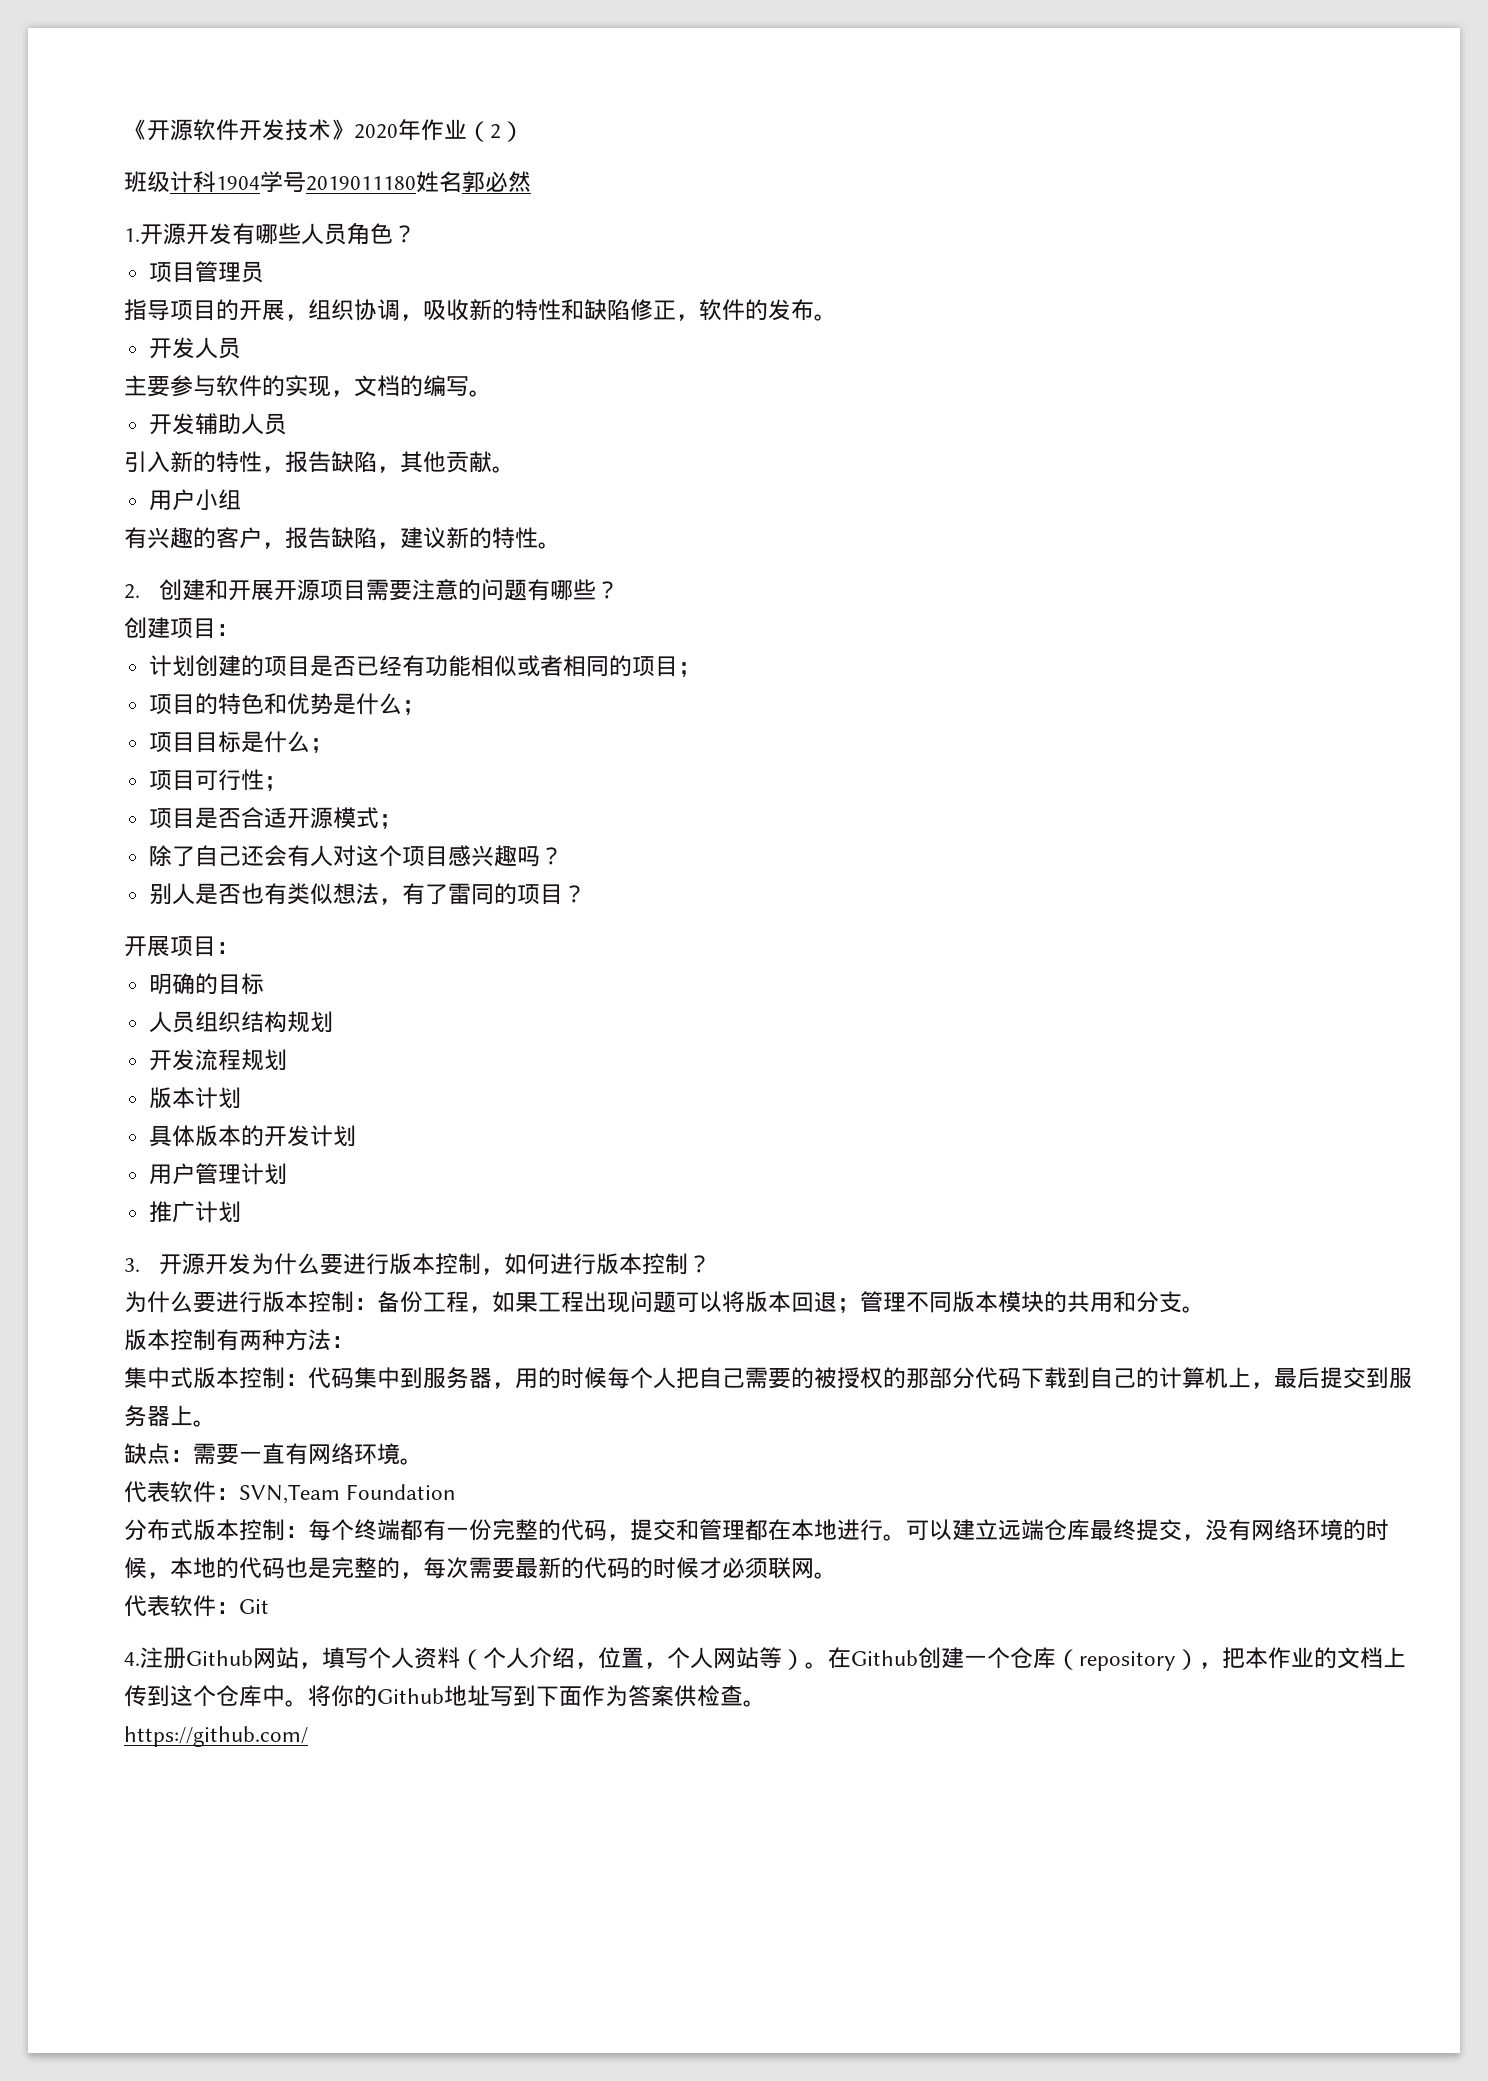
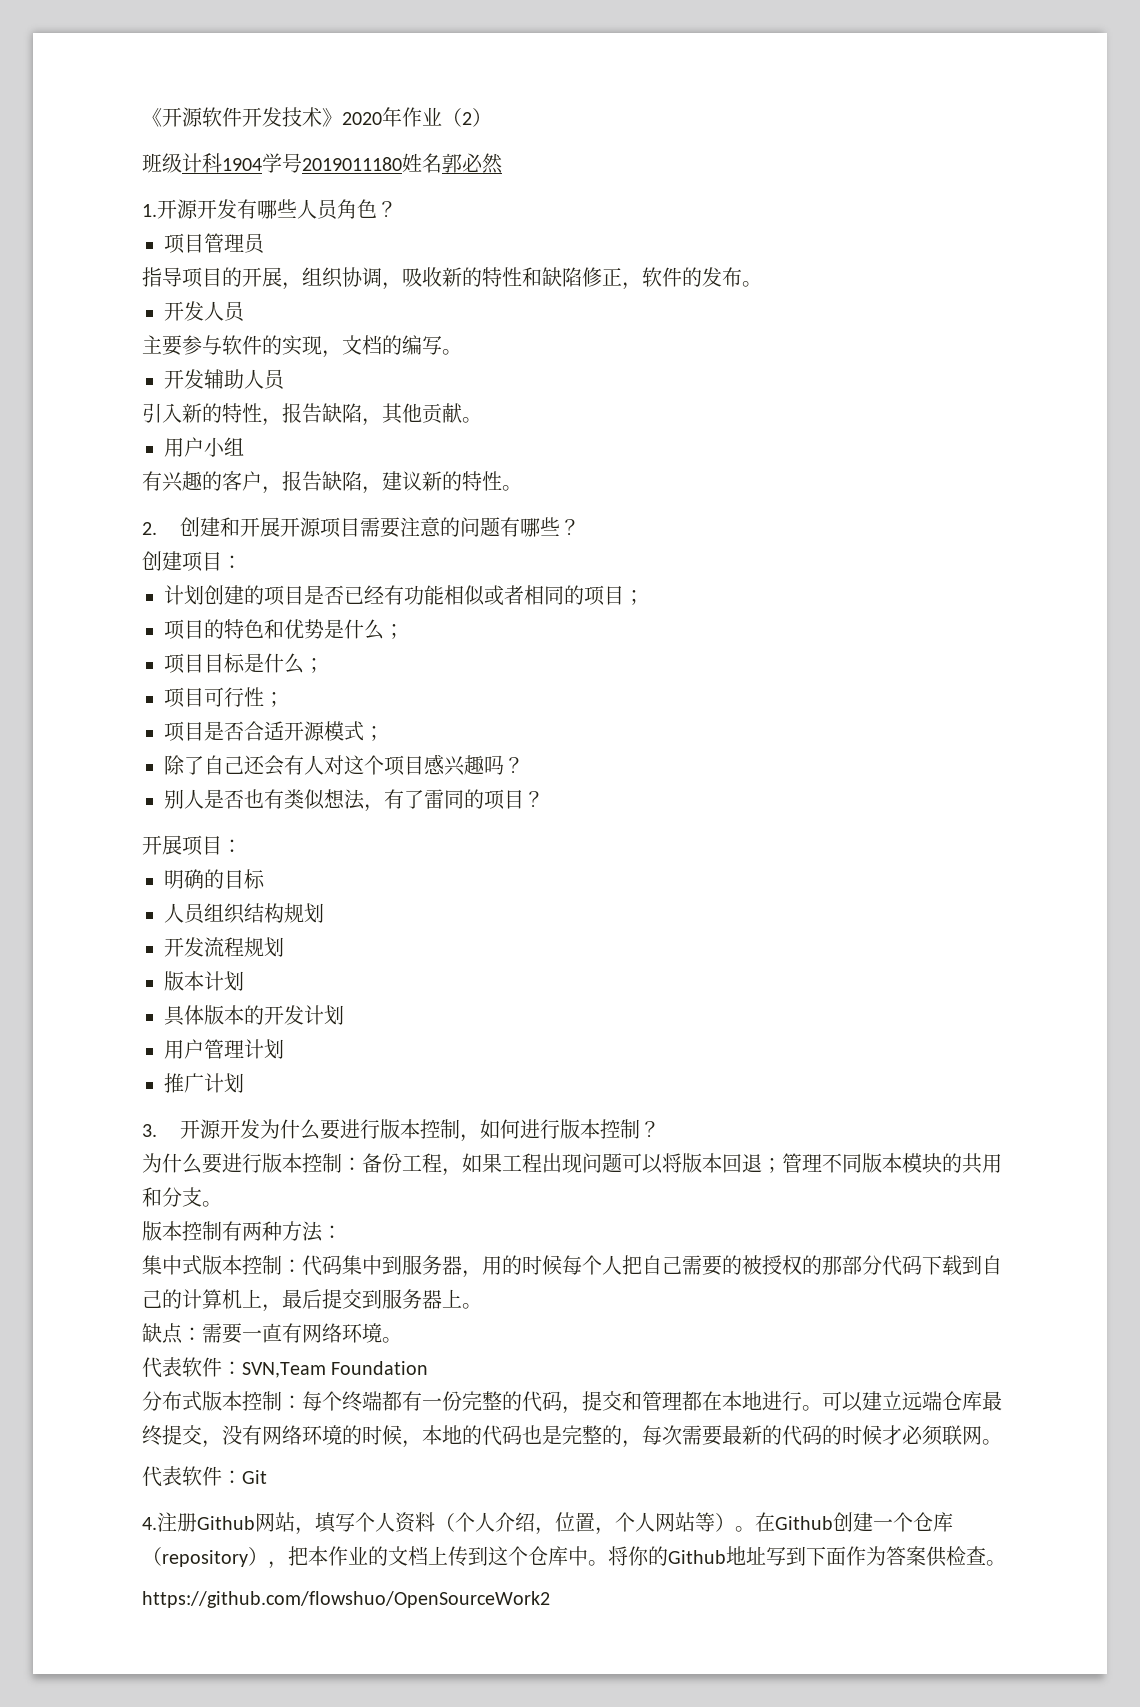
[124,1726,308,1747] https://github.com/ -> [142,1591,550,1608] https://github.com/flowshuo/OpenSourceWork2

